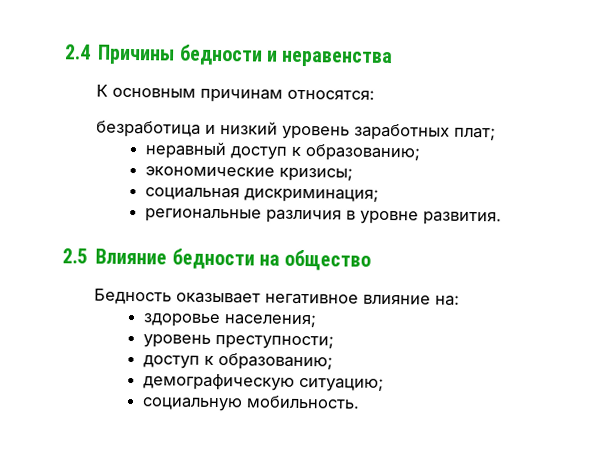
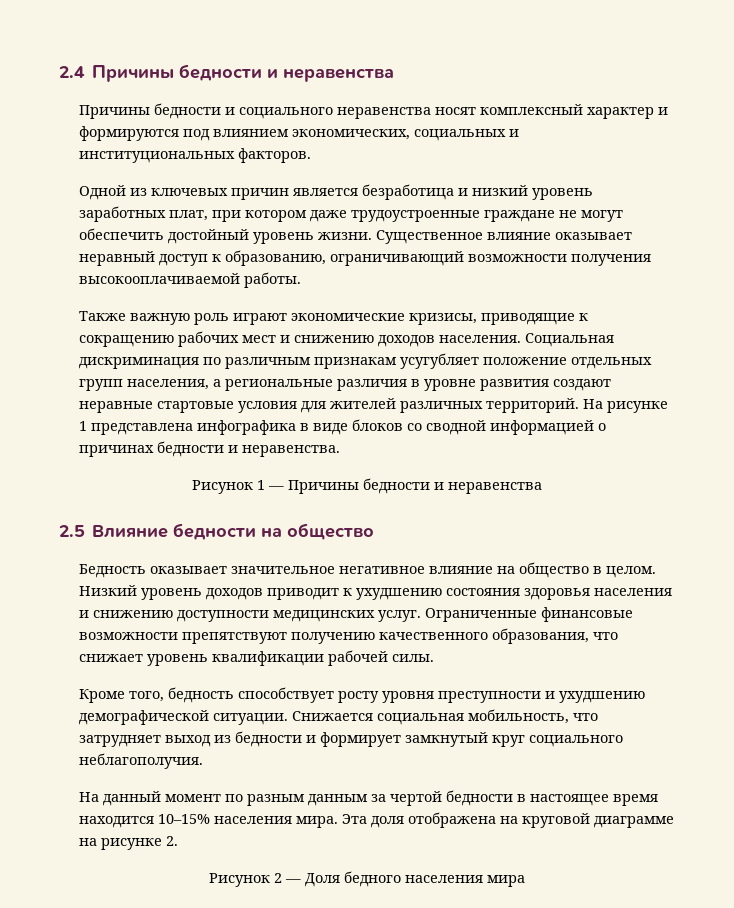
[95,84,375,103] К основным причинам относятся: // -> [79,103,669,119] [79,126,520,141] [79,148,312,163] [79,185,359,200] Причины бедности и социального неравенства носят комплексный характер и формируются под влиянием экономических, социальных и институциональных факторов. // Одной из ключевых причин является
[453,127,496,141] [144,141,421,162] [144,166,353,182] [144,187,379,203] [144,208,502,226] плат; // неравный доступ к образованию; // экономические кризисы; // социальная дискриминация; // региональные различия в уровне развития. -> [169,210,624,222] [79,228,633,244] [79,250,652,266] [79,272,302,288] [79,311,589,325] [79,331,615,347] [79,353,653,369] [79,379,612,391] [79,398,669,413] [79,419,607,435] [79,441,341,457] [192,478,542,494] плат, при котором даже трудоустроенные граждане не могут обеспечить достойный уровень жизни. Существенное влияние оказывает неравный доступ к образованию, ограничивающий возможности получения высокооплачиваемой работы. // Также важную роль играют экономические кризисы, приводящие к сокращению рабочих мест и снижению доходов населения. Социальная дискриминация по различным признакам усугубляет положение отдельных групп населения, а региональные различия в уровне развития создают неравные стартовые условия для жителей различных территорий. На рисунке 1 представлена инфографика в виде блоков со сводной информацией о причинах бедности и неравенства. // Рисунок 1 — Причины бедности и неравенства
(261, 298) none -> [231,566,336,574] значительное
[434,295,460,306] [142,313,317,328] [142,334,334,350] [142,353,333,371] [142,373,384,392] [141,395,360,412] на: // здоровье населения; // уровень преступности; // доступ к образованию; // демографическую ситуацию; // социальную мобильность. -> [497,562,657,578] [79,585,673,600] [79,607,634,622] [79,628,619,644] [79,650,435,666] [79,687,646,703] [79,709,599,725] [79,731,624,747] [79,753,204,769] [79,790,659,806] [79,812,675,828] [79,836,179,850] [209,871,525,887] на общество в целом. Низкий уровень доходов приводит к ухудшению состояния здоровья населения и снижению доступности медицинских услуг. Ограниченные финансовые возможности препятствуют получению качественного образования, что снижает уровень квалификации рабочей силы. // Кроме того, бедность способствует росту уровня преступности и ухудшению демографической ситуации. Снижается социальная мобильность, что затрудняет выход из бедности и формирует замкнутый круг социального неблагополучия. // На данный момент по разным данным за чертой бедности в настоящее время находится 10–15% населения мира. Эта доля отображена на круговой диаграмме на рисунке 2. // Рисунок 2 — Доля бедного населения мира

